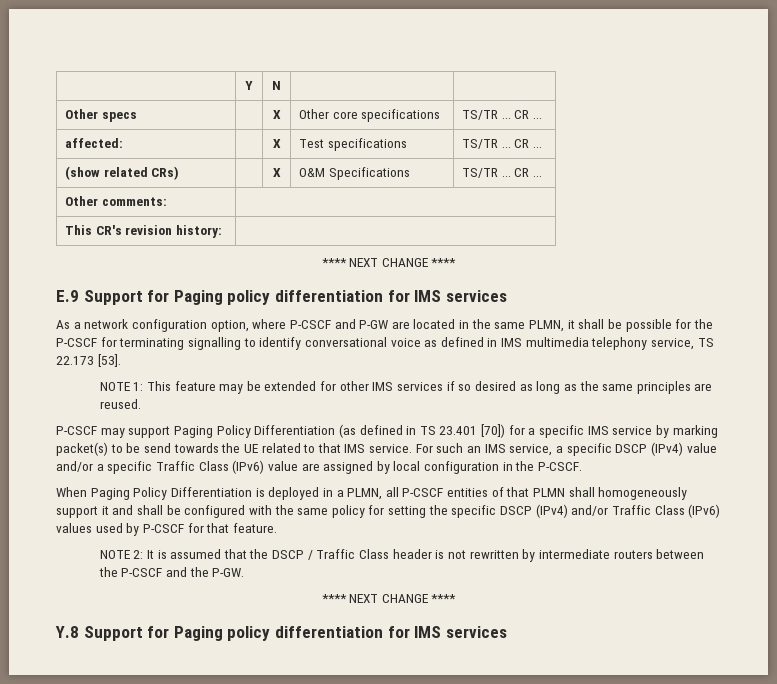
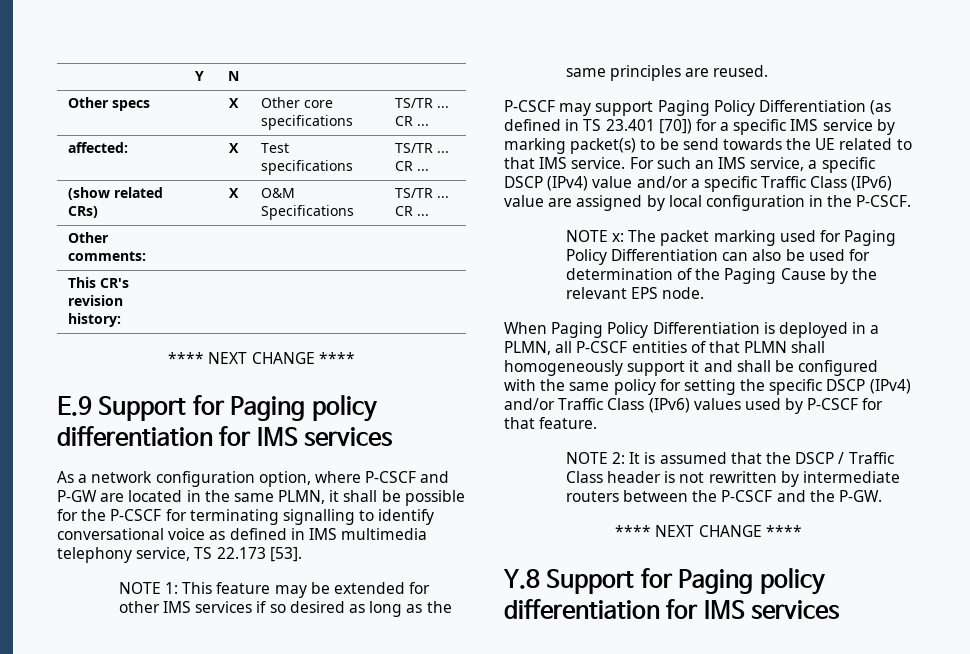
(583, 466) none -> [565,230,897,246] [565,249,870,265] [565,268,877,284] [565,287,705,299] // NOTE x: The packet marking used for Paging Policy Differentiation can also be used for determination of the Paging Cause by the relevant EPS node.

